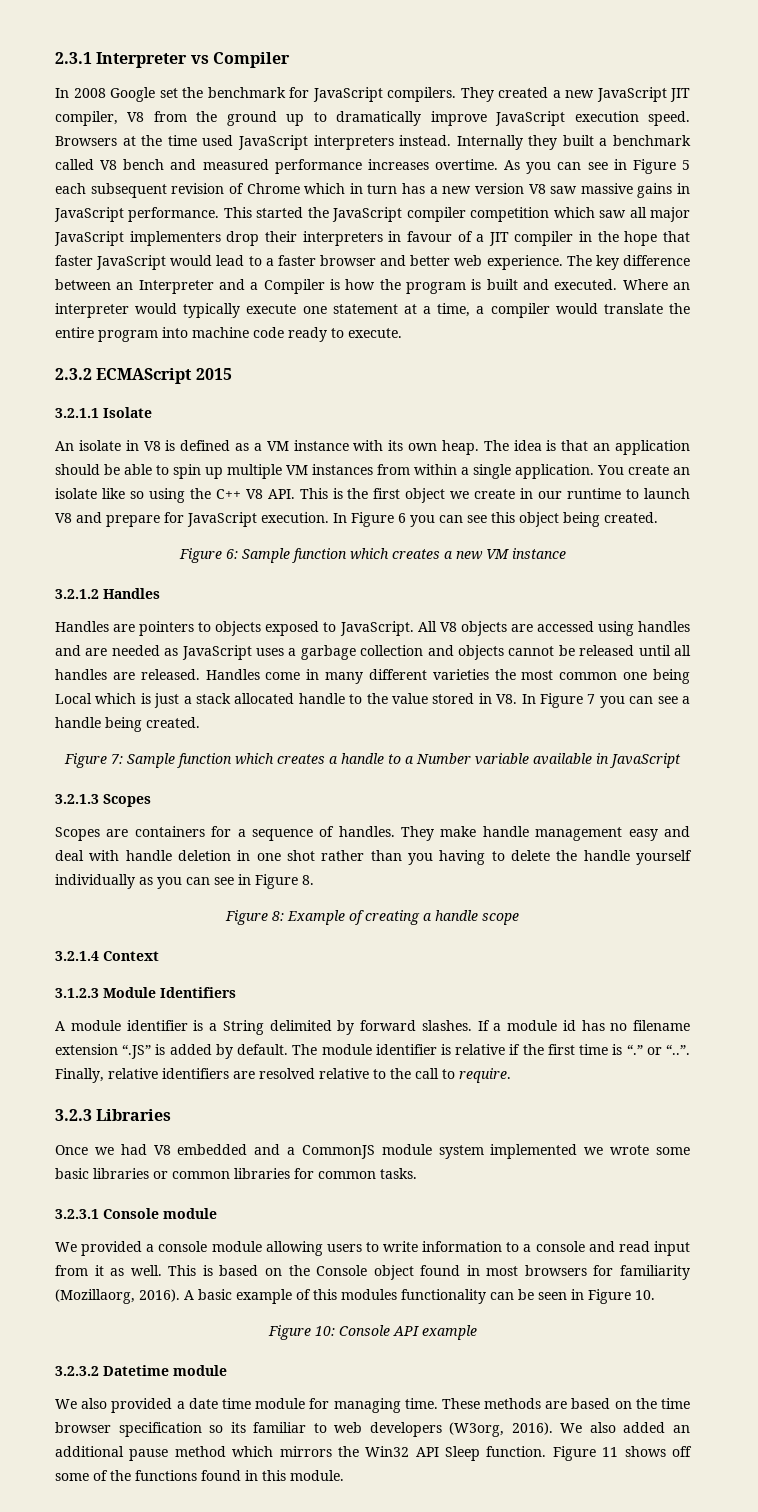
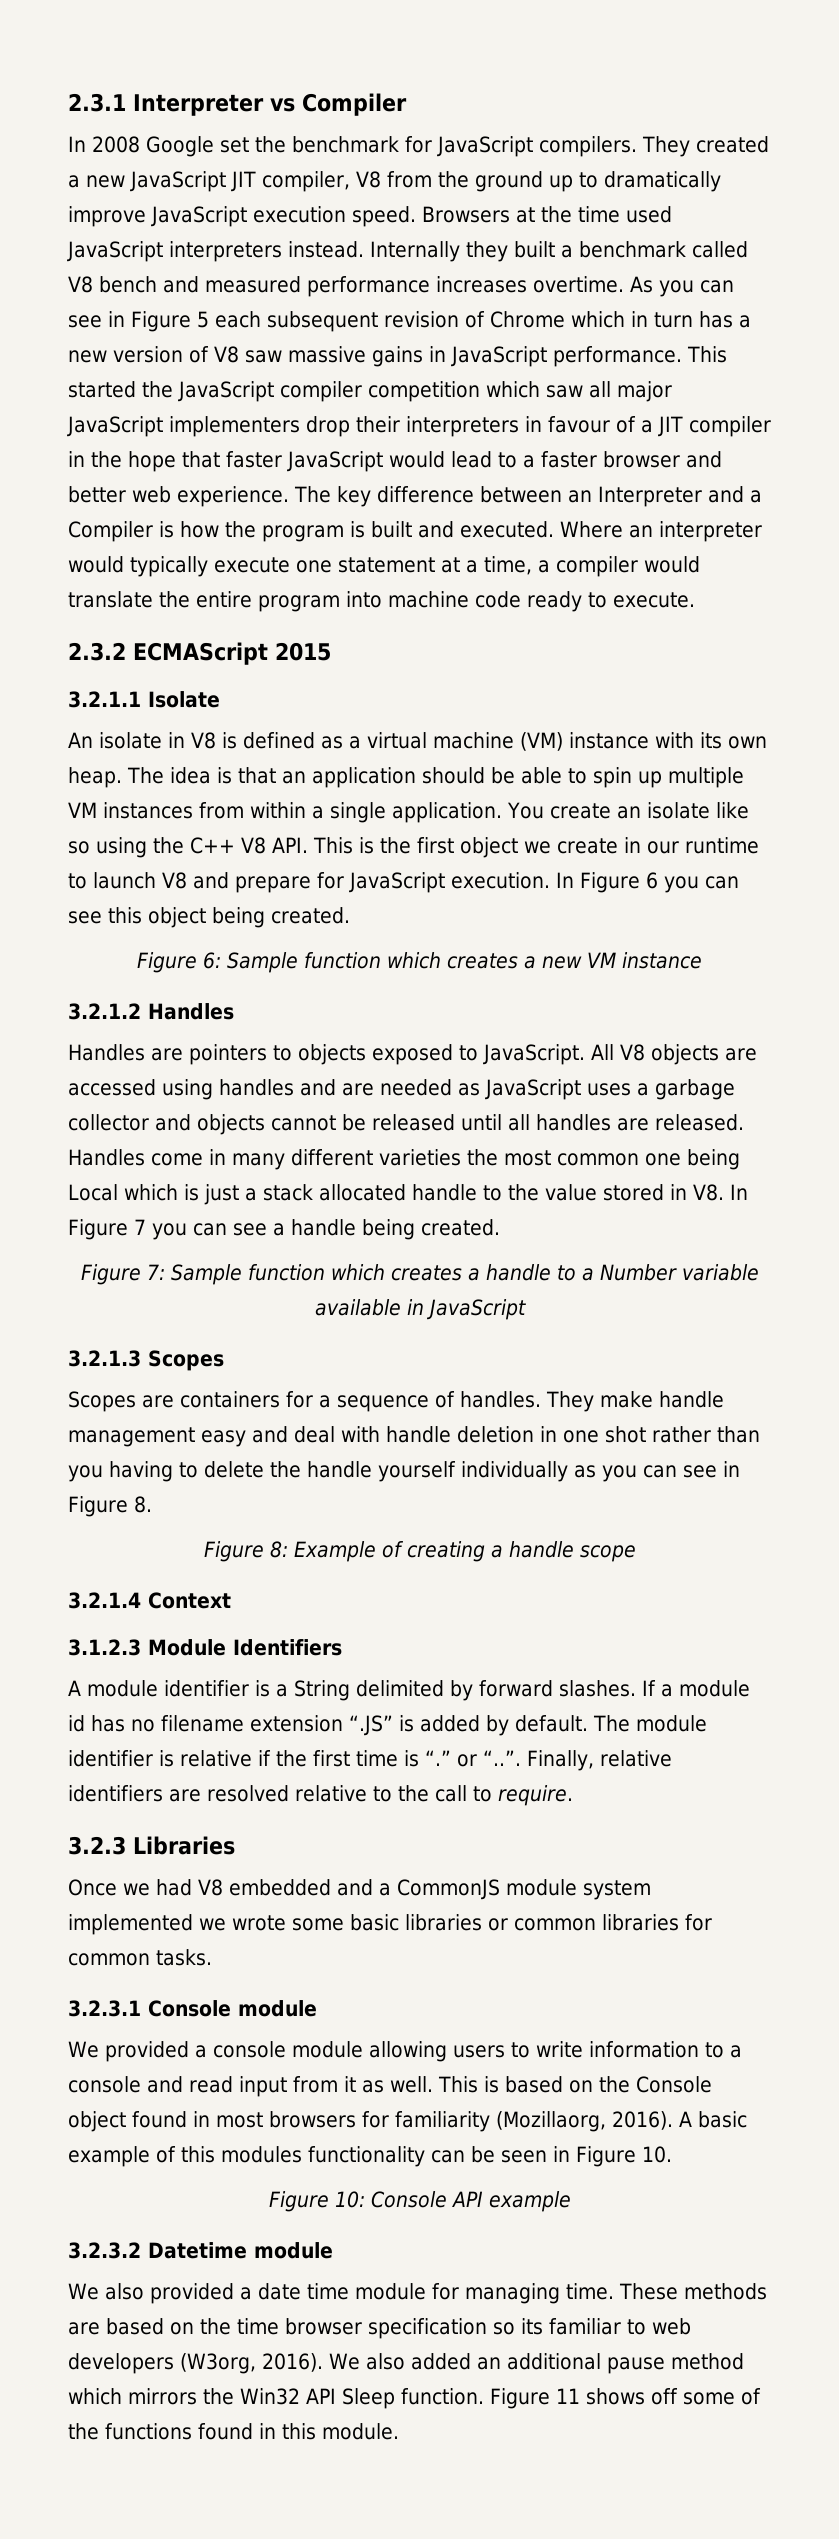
(524, 188) none -> [189,346,209,363] of
[266,441,289,451] VM -> [367,732,563,751] virtual machine (VM)
[360,645,424,656] collection -> [68,1114,149,1131] collector

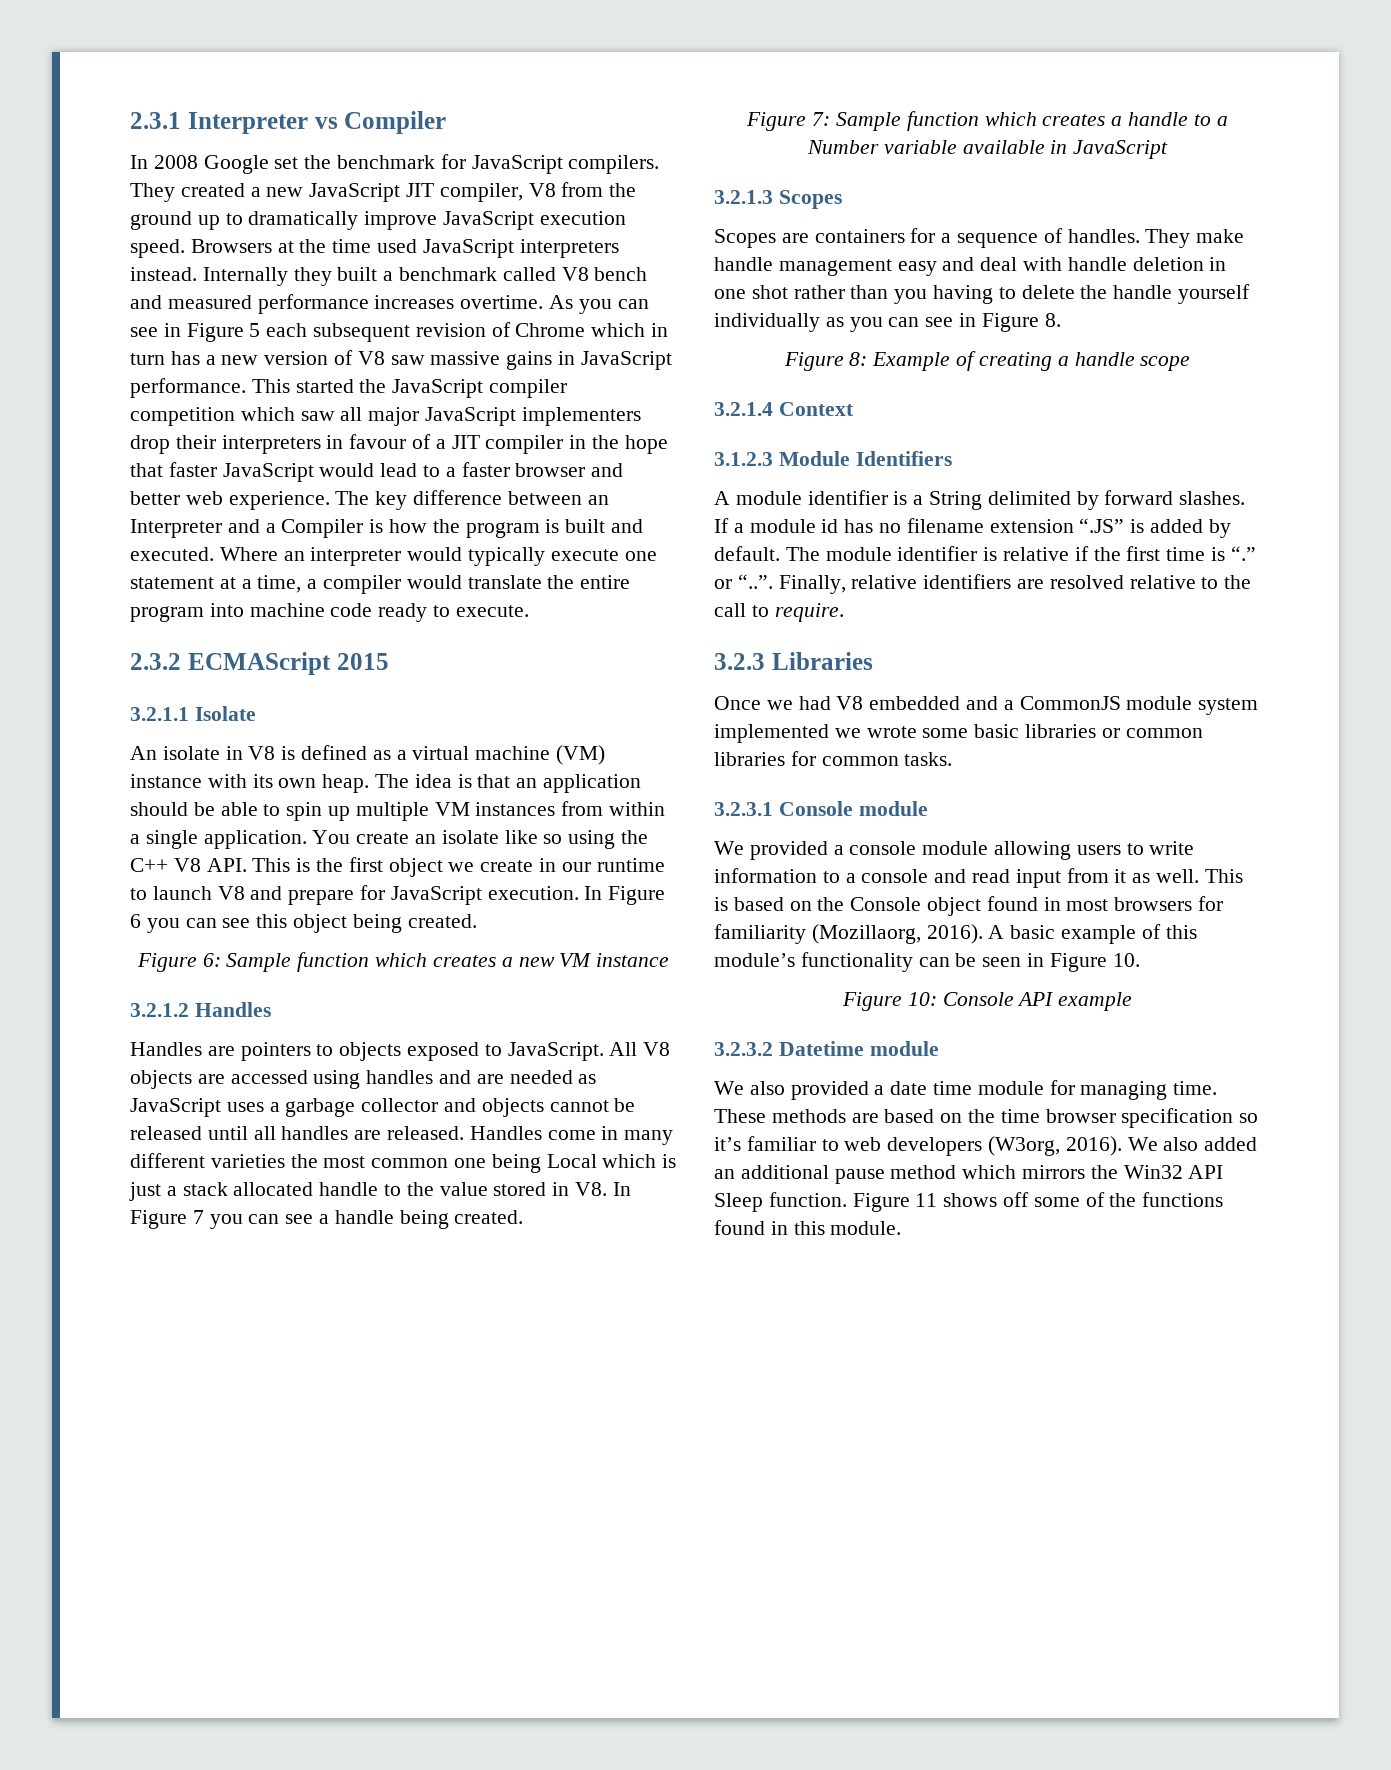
[221,2146,302,2163] modules -> [714,953,795,967] module’s
[521,2318,543,2335] its -> [714,1137,741,1151] it’s

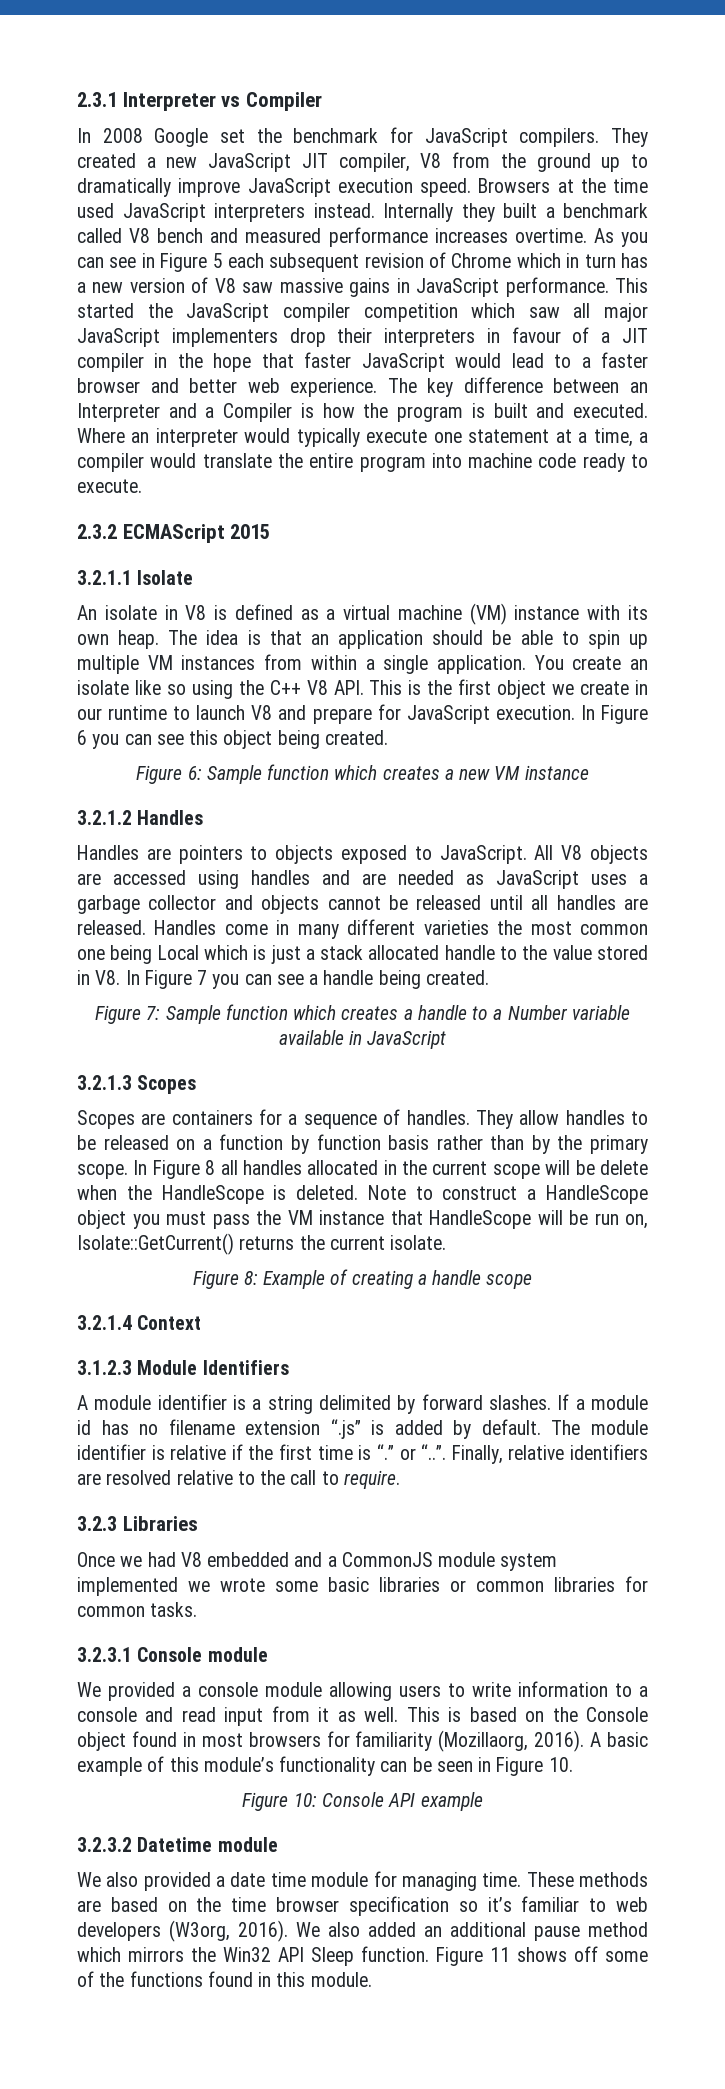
[1196,229,1245,243] [714,257,1227,276] [714,284,1251,304] [714,313,1061,332] make handle management easy and deal with handle deletion in one shot rather than you having to delete the handle yourself individually as you can see in Figure 8. -> [519,1110,649,1125] [77,1134,648,1154] [77,1160,648,1179] [77,1185,648,1204] [77,1210,648,1229] [77,1233,447,1255] allow handles to be released on a function by function basis rather than by the primary scope. In Figure 8 all handles allocated in the current scope will be delete when the HandleScope is deleted. Note to construct a HandleScope object you must pass the VM instance that HandleScope will be run on, Isolate::GetCurrent() returns the current isolate.
[929,491,983,510] String -> [267,1395,313,1414] string
[1079,518,1125,533] “.JS” -> [330,1419,361,1439] “.js”

